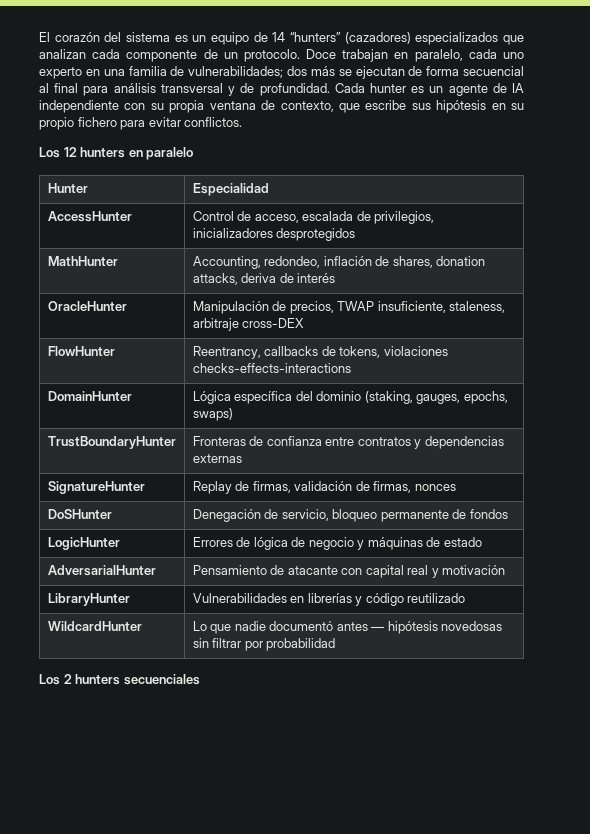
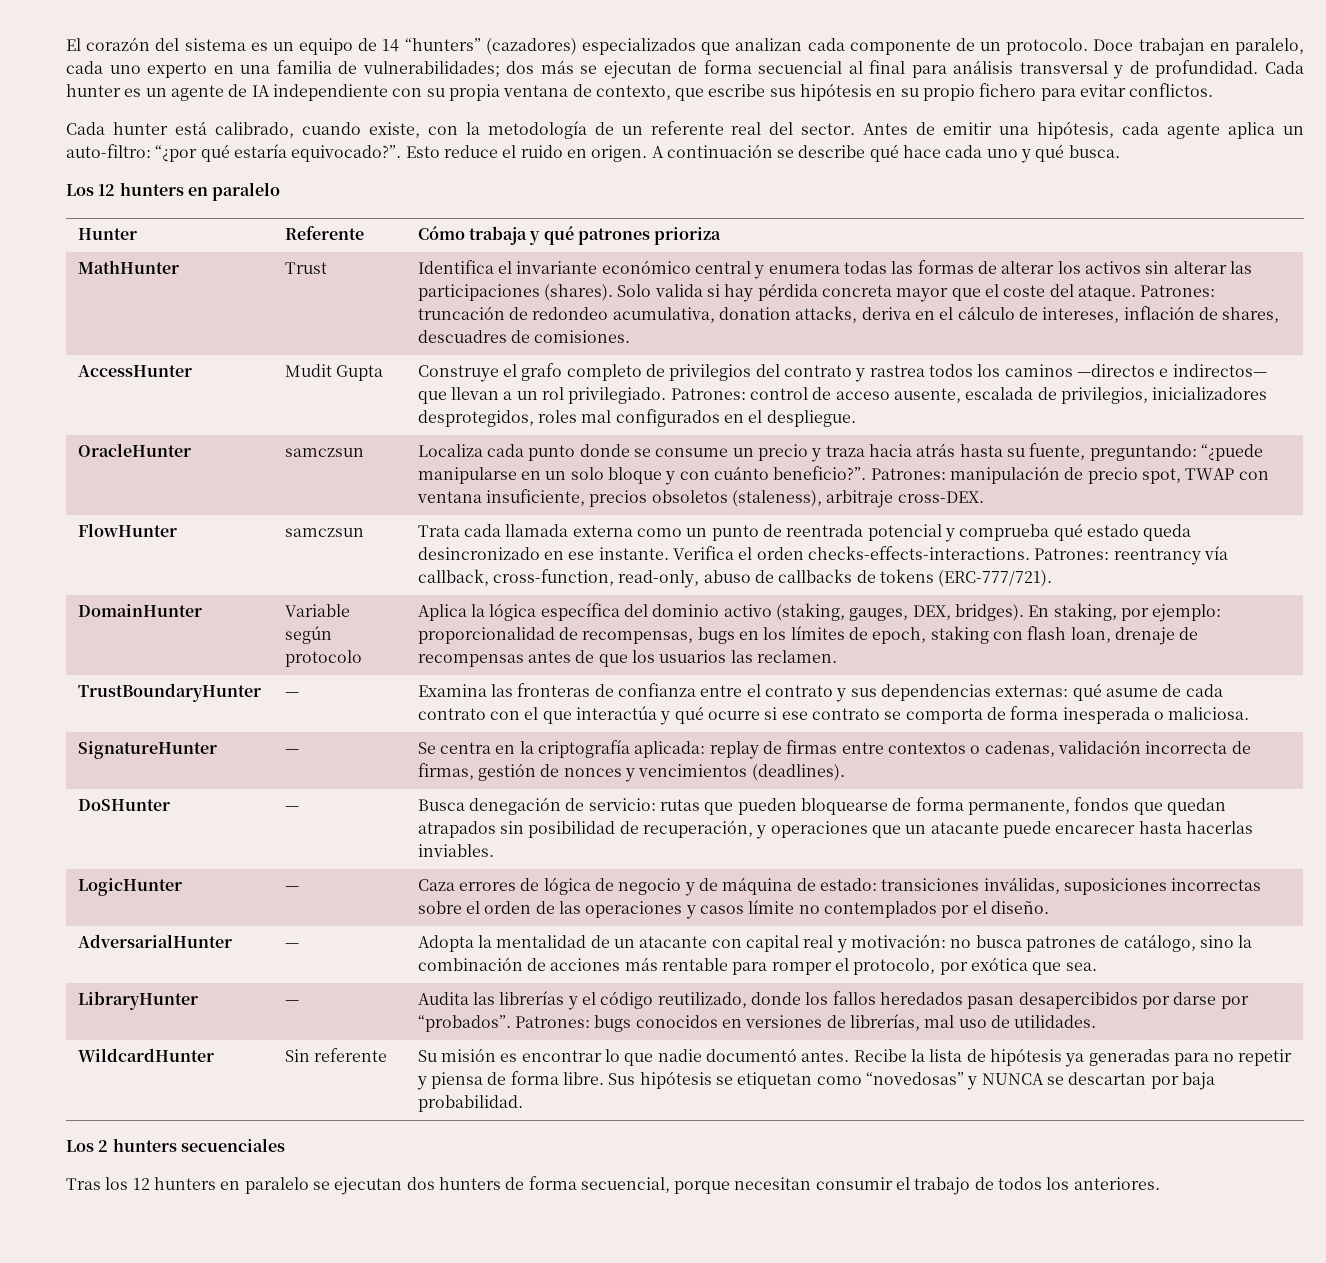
(243, 122) none -> [66,121,1305,139] [66,144,1120,163] // Cada hunter está calibrado, cuando existe, con la metodología de un referente real del sector. Antes de emitir una hipótesis, cada agente aplica un auto-filtro: “¿por qué estaría equivocado?”. Esto reduce el ruido en origen. A continuación se describe qué hace cada uno y qué busca.
[192,183,269,196] [47,211,132,222] [192,211,435,224] [192,228,356,241] [47,256,118,266] [192,256,486,269] [192,273,336,285] [47,301,127,311] [192,301,506,314] [192,318,305,331] [47,346,115,356] [192,346,448,359] [192,363,351,373] [47,391,132,401] [192,391,231,404] Especialidad // AccessHunter | Control de acceso, escalada de privilegios, inicializadores desprotegidos // MathHunter | Accounting, redondeo, inflación de shares, donation attacks, deriva de interés // OracleHunter | Manipulación de precios, TWAP insuficiente, staleness, arbitraje cross-DEX // FlowHunter | Reentrancy, callbacks de tokens, violaciones checks-effects-interactions // DomainHunter | Lógica -> [284,226,364,240] [417,226,722,245] [77,260,179,274] [284,262,327,274] [417,260,1252,279] [417,283,1216,302] [417,306,1280,323] [417,330,631,343] [77,365,192,377] [284,364,384,381] [417,363,1267,382] [417,387,1268,404] [417,409,856,427] [77,443,191,457] [284,448,364,457] [417,443,1263,462] [417,466,1269,485] [416,489,984,508] [77,523,177,537] [284,528,364,537] [417,523,1192,542] [417,546,1228,565] [417,569,1053,588] [77,604,202,617] [284,604,350,617] [284,626,332,644] [284,650,362,667] [417,603,537,621] Referente | Cómo trabaja y qué patrones prioriza // MathHunter | Trust | Identifica el invariante económico central y enumera todas las formas de alterar los activos sin alterar las participaciones (shares). Solo valida si hay pérdida concreta mayor que el coste del ataque. Patrones: truncación de redondeo acumulativa, donation attacks, deriva en el cálculo de intereses, inflación de shares, descuadres de comisiones. // AccessHunter | Mudit Gupta | Construye el grafo completo de privilegios del contrato y rastrea todos los caminos —directos e indirectos— que llevan a un rol privilegiado. Patrones: control de acceso ausente, escalada de privilegios, inicializadores desprotegidos, roles mal configurados en el despliegue. // OracleHunter | samczsun | Localiza cada punto donde se consume un precio y traza hacia atrás hasta su fuente, preguntando: “¿puede manipularse en un solo bloque y con cuánto beneficio?”. Patrones: manipulación de precio spot, TWAP con ventana insuficiente, precios obsoletos (staleness), arbitraje cross-DEX. // FlowHunter | samczsun | Trata cada llamada externa como un punto de reentrada potencial y comprueba qué estado queda desincronizado en ese instante. Verifica el orden checks-effects-interactions. Patrones: reentrancy vía callback, cross-function, read-only, abuso de callbacks de tokens (ERC-777/721). // DomainHunter | Variable según protocolo | Aplica la lógica
(362, 396) none -> [723,604,772,617] activo
[463,391,508,404] [192,408,233,421] [47,436,176,449] [192,436,504,449] [192,454,242,463] [47,481,145,494] [192,481,456,494] [47,509,112,519] [192,509,508,522] [47,537,120,550] [192,537,233,547] epochs, swaps) // TrustBoundaryHunter | Fronteras de confianza entre contratos y dependencias externas // SignatureHunter | Replay de firmas, validación de firmas, nonces // DoSHunter | Denegación de servicio, bloqueo permanente de fondos // LogicHunter | Errores -> [912,603,1222,622] [417,626,1199,645] [417,650,837,667] [77,683,261,702] [284,692,299,697] [417,683,1223,702] [417,706,1250,725] [77,741,217,759] [284,749,299,754] [417,740,1251,759] [417,763,845,782] [77,799,170,811] [284,806,299,811] [417,797,1226,815] [417,820,1253,839] [417,844,494,857] [77,878,182,896] [284,886,299,891] [417,879,517,891] DEX, bridges). En staking, por ejemplo: proporcionalidad de recompensas, bugs en los límites de epoch, staking con flash loan, drenaje de recompensas antes de que los usuarios las reclamen. // TrustBoundaryHunter | — | Examina las fronteras de confianza entre el contrato y sus dependencias externas: qué asume de cada contrato con el que interactúa y qué ocurre si ese contrato se comporta de forma inesperada o maliciosa. // SignatureHunter | — | Se centra en la criptografía aplicada: replay de firmas entre contextos o cadenas, validación incorrecta de firmas, gestión de nonces y vencimientos (deadlines). // DoSHunter | — | Busca denegación de servicio: rutas que pueden bloquearse de forma permanente, fondos que quedan atrapados sin posibilidad de recuperación, y operaciones que un atacante puede encarecer hasta hacerlas inviables. // LogicHunter | — | Caza errores
[367,537,482,550] [47,565,156,576] [192,565,285,575] máquinas de estado // AdversarialHunter | Pensamiento de -> [698,877,1262,895] [417,900,1049,919] [77,934,232,948] [284,943,299,948] [417,935,635,952] de máquina de estado: transiciones inválidas, suposiciones incorrectas sobre el orden de las operaciones y casos límite no contemplados por el diseño. // AdversarialHunter | — | Adopta la mentalidad de un
[442,565,506,575] [47,593,130,606] [192,593,466,606] [47,621,142,631] [192,621,503,634] [192,638,336,651] [39,674,200,685] motivación // LibraryHunter | Vulnerabilidades en librerías y código reutilizado // WildcardHunter | Lo que nadie documentó antes — hipótesis novedosas sin filtrar por probabilidad // Los 2 hunters secuenciales -> [850,934,1253,952] [417,957,1097,975] [77,991,198,1010] [284,1000,299,1005] [417,991,1249,1010] [417,1014,1097,1032] [77,1048,214,1062] [284,1048,388,1062] [417,1048,1293,1067] [416,1071,1215,1090] [417,1095,523,1112] [66,1138,285,1152] [66,1176,1160,1195] motivación: no busca patrones de catálogo, sino la combinación de acciones más rentable para romper el protocolo, por exótica que sea. // LibraryHunter | — | Audita las librerías y el código reutilizado, donde los fallos heredados pasan desapercibidos por darse por “probados”. Patrones: bugs conocidos en versiones de librerías, mal uso de utilidades. // WildcardHunter | Sin referente | Su misión es encontrar lo que nadie documentó antes. Recibe la lista de hipótesis ya generadas para no repetir y piensa de forma libre. Sus hipótesis se etiquetan como “novedosas” y NUNCA se descartan por baja probabilidad. // Los 2 hunters secuenciales // Tras los 12 hunters en paralelo se ejecutan dos hunters de forma secuencial, porque necesitan consumir el trabajo de todos los anteriores.

